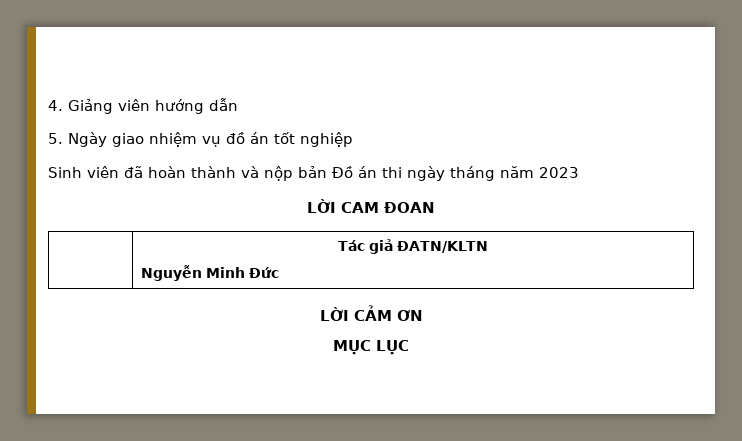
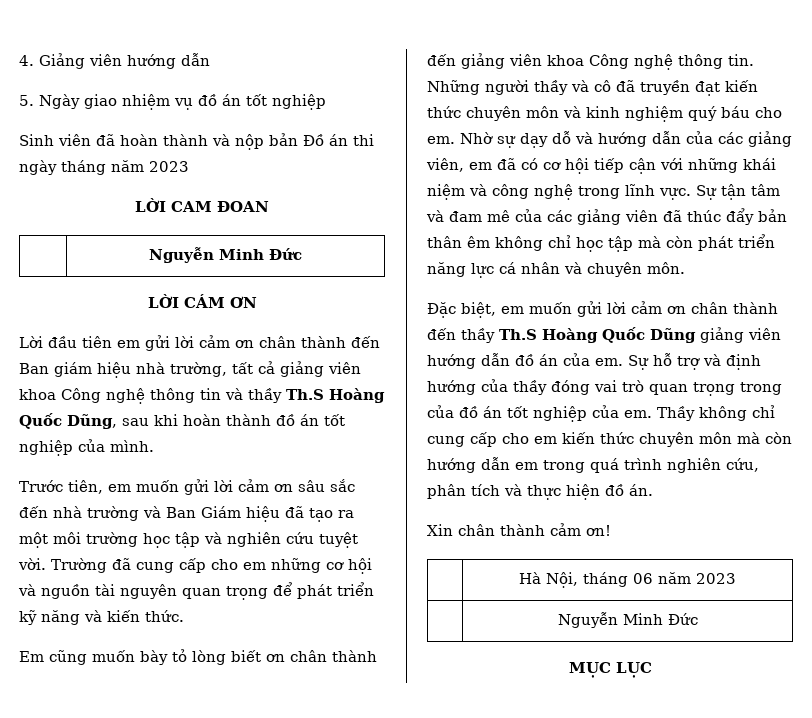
[337,239,489,254] Tác giả ĐATN/KLTN // -> (269, 206) none
[353,305,392,321] CẢM -> [183,294,225,308] CÁM
(423, 315) none -> [19,335,380,351] [19,361,361,378] [19,388,385,404] [19,413,345,429] [19,439,154,456] [19,479,355,495] [19,506,354,522] [19,532,358,548] [18,558,372,574] [18,582,374,600] [19,610,184,625] [19,649,377,665] [427,53,754,70] [427,80,758,96] [427,106,782,122] [427,131,792,148] [426,158,776,174] [427,184,780,200] [426,208,787,225] [427,234,775,252] [427,262,685,278] [427,301,778,318] [427,327,781,343] [427,353,761,370] [427,379,782,396] [427,405,775,422] [427,432,792,447] [427,457,759,473] [427,484,653,500] [427,523,611,536] [519,572,736,588] [557,612,698,628] // Lời đầu tiên em gửi lời cảm ơn chân thành đến Ban giám hiệu nhà trường, tất cả giảng viên khoa Công nghệ thông tin và thầy Th.S Hoàng Quốc Dũng, sau khi hoàn thành đồ án tốt nghiệp của mình. // Trước tiên, em muốn gửi lời cảm ơn sâu sắc đến nhà trường và Ban Giám hiệu đã tạo ra một môi trường học tập và nghiên cứu tuyệt vời. Trường đã cung cấp cho em những cơ hội và nguồn tài nguyên quan trọng để phát triển kỹ năng và kiến thức. // Em cũng muốn bày tỏ lòng biết ơn chân thành đến giảng viên khoa Công nghệ thông tin. Những người thầy và cô đã truyền đạt kiến thức chuyên môn và kinh nghiệm quý báu cho em. Nhờ sự dạy dỗ và hướng dẫn của các giảng viên, em đã có cơ hội tiếp cận với những khái niệm và công nghệ trong lĩnh vực. Sự tận tâm và đam mê của các giảng viên đã thúc đẩy bản thân êm không chỉ học tập mà còn phát triển năng lực cá nhân và chuyên môn. // Đặc biệt, em muốn gửi lời cảm ơn chân thành đến thầy Th.S Hoàng Quốc Dũng giảng viên hướng dẫn đồ án của em. Sự hỗ trợ và định hướng của thầy đóng vai trò quan trọng trong của đồ án tốt nghiệp của em. Thầy không chỉ cung cấp cho em kiến thức chuyên môn mà còn hướng dẫn em trong quá trình nghiên cứu, phân tích và thực hiện đồ án. // Xin chân thành cảm ơn! // | Hà Nội, tháng 06 năm 2023 // | Nguyễn Minh Đức

